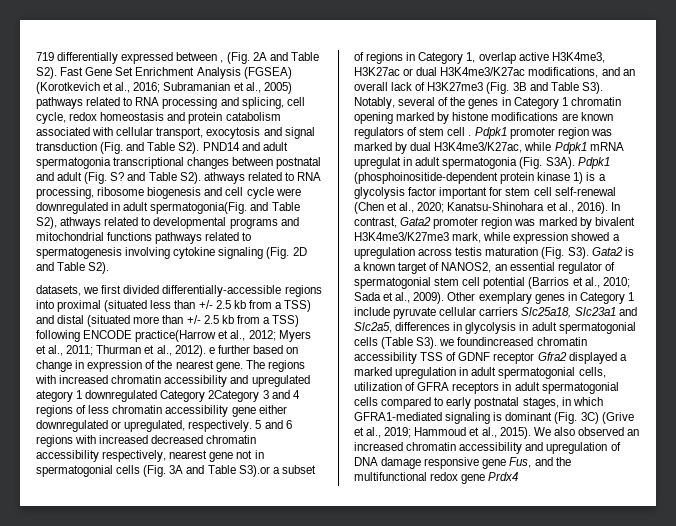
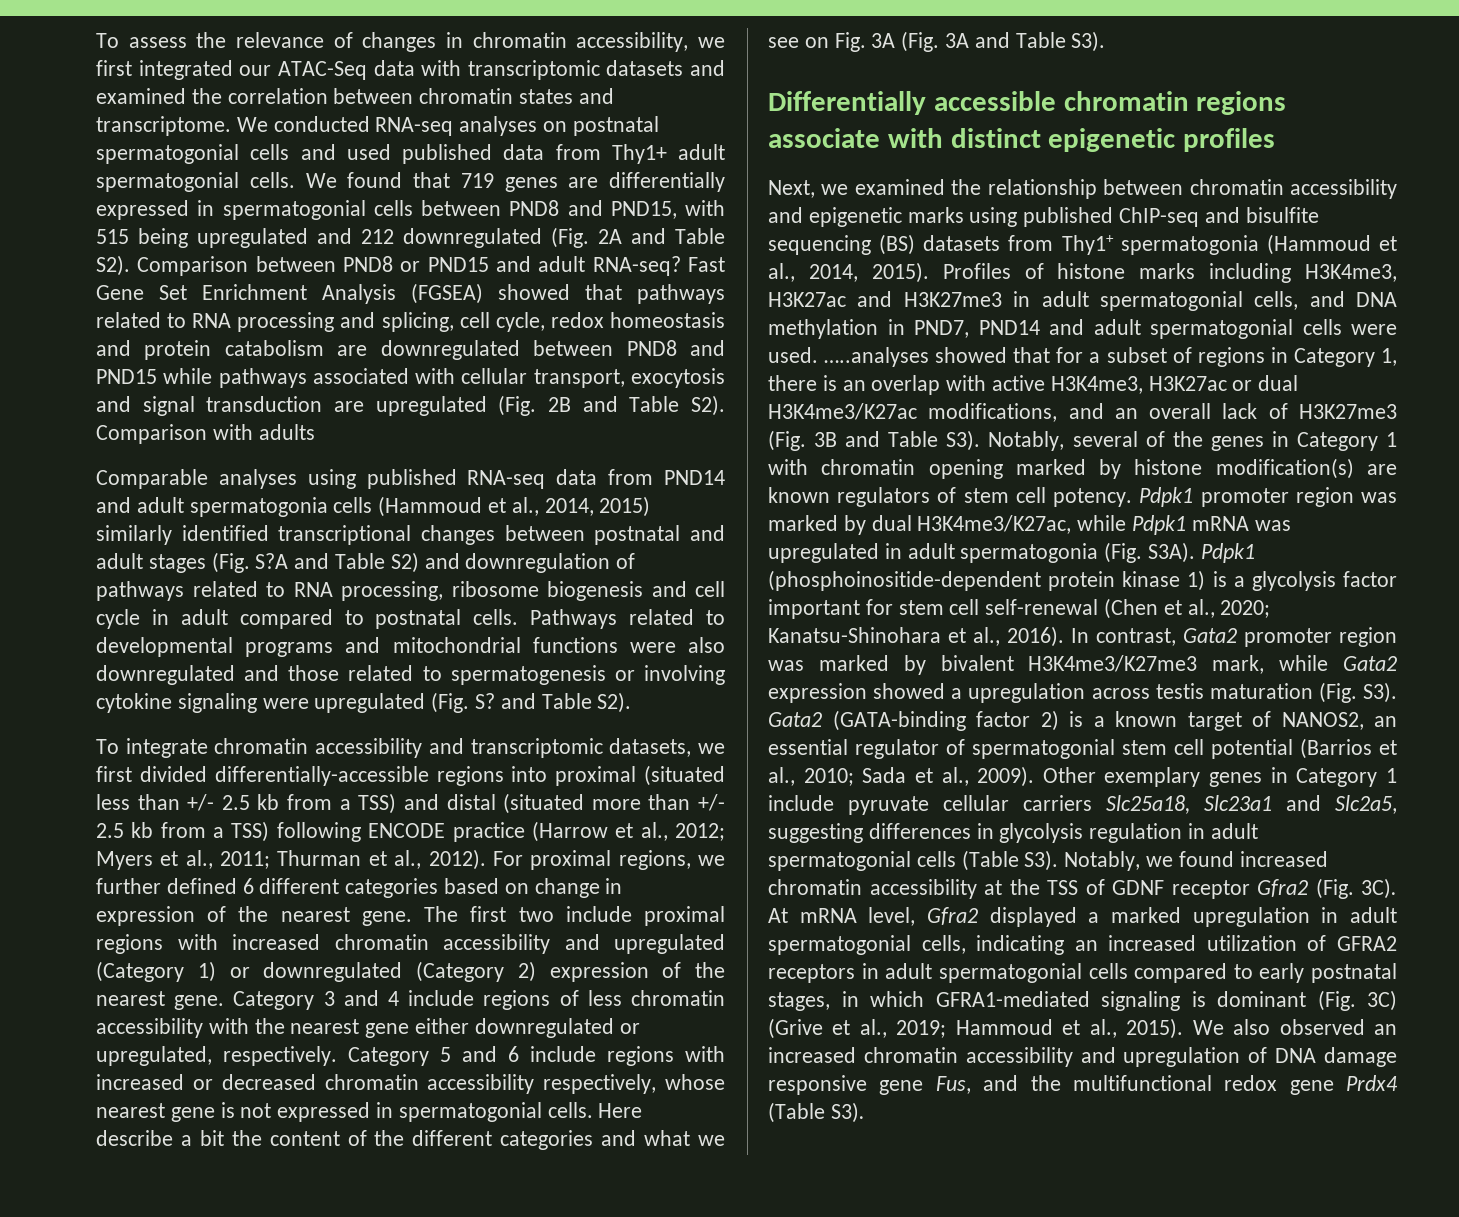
[36,52,224,64] 719 differentially expressed between , -> [96,32,725,52] [96,60,725,80] [96,88,614,104] [96,116,659,136] [96,144,725,164] [96,172,725,192] [96,200,725,220] [96,228,542,248] To assess the relevance of changes in chromatin accessibility, we first integrated our ATAC-Seq data with transcriptomic datasets and examined the correlation between chromatin states and transcriptome. We conducted RNA-seq analyses on postnatal spermatogonial cells and used published data from Thy1+ adult spermatogonial cells. We found that 719 genes are differentially expressed in spermatogonial cells between PND8 and PND15, with 515 being upregulated and 212 downregulated
(57, 73) none -> [137,256,681,276] Comparison between PND8 or PND15 and adult RNA-seq?
[36,82,292,94] (Korotkevich et al., 2016; Subramanian et al., 2005) -> [498,284,622,300] showed that
(281, 116) none -> [337,340,725,360] [96,368,307,388] are downregulated between PND8 and PND15 while pathways
[100,142,288,154] [36,157,111,169] (Fig. and Table S2). PND14 and adult spermatogonia -> [334,395,725,416] [96,424,315,444] [96,469,725,489] [96,496,651,517] [96,525,269,545] are upregulated (Fig. 2B and Table S2). Comparison with adults // Comparable analyses using published RNA-seq data from PND14 and adult spermatogonia cells (Hammoud et al., 2014, 2015) similarly identified
[84,172,245,184] (Fig. S? and Table S2). athways -> [148,552,636,573] [96,581,184,601] stages (Fig. S?A and Table S2) and downregulation of pathways
[275,188,301,196] [36,202,300,214] [36,217,102,229] were downregulated in adult spermatogonia(Fig. and Table S2), athways -> [151,609,618,629] in adult compared to postnatal cells. Pathways
[155,232,203,244] pathways -> [629,637,725,653] [96,665,340,685] were also downregulated and those
(122, 253) none -> [614,670,635,681] or
[266,247,307,259] (Fig. 2D -> [262,692,496,713] were upregulated (Fig. S?
(110, 268) none -> [96,738,603,758] To integrate chromatin accessibility and transcriptomic
[135,330,217,342] practice(Harrow -> [452,821,608,842] practice (Harrow
[208,345,250,354] e further -> [492,850,725,870] [96,878,439,898] For proximal regions, we further defined 6 different categories
(265, 364) none -> [470,906,725,926] first two include proximal
[36,390,260,402] ategory 1 downregulated Category 2Category -> [96,961,725,982] [96,991,315,1010] (Category 1) or downregulated (Category 2) expression of the nearest gene. Category
(300, 394) none -> [408,990,475,1006] include
(229, 411) none -> [208,1018,360,1034] with the nearest
(253, 426) none -> [348,1047,429,1066] Category
[36,435,149,447] regions with increased -> [530,1046,725,1066] [96,1074,213,1090] include regions with increased or
[169,450,264,462] [36,465,270,477] nearest gene not in spermatogonial cells (Fig. 3A and Table S3).or -> [665,1074,725,1090] [96,1102,643,1122] [96,1130,725,1150] [768,31,1106,52] [768,91,1287,115] [768,128,1276,152] [768,179,1397,199] [768,207,1319,227] [768,234,1397,255] [768,262,1397,283] [768,291,1397,311] [768,319,1397,339] [768,347,1084,367] whose nearest gene is not expressed in spermatogonial cells. Here describe a bit the content of the different categories and what we see on Fig. 3A (Fig. 3A and Table S3). // Differentially accessible chromatin regions associate with distinct epigenetic profiles // Next, we examined the relationship between chromatin accessibility and epigenetic marks using published ChIP-seq and bisulfite sequencing (BS) datasets from Thy1+ spermatogonia (Hammoud et al., 2014, 2015). Profiles of histone marks including H3K4me3, H3K27ac and H3K27me3 in adult spermatogonial cells, and DNA methylation in PND7, PND14 and adult spermatogonial cells were used. …..analyses showed that for
[478,52,516,64] overlap -> [768,375,987,395] there is an overlap with
(568, 101) none -> [768,459,808,475] with
[491,112,559,121] modifications -> [1215,458,1354,479] modification(s)
[468,135,472,136] . -> [1053,488,1133,507] potency.
[354,157,401,169] upregulat -> [1254,520,1291,531] [768,543,879,563] was upregulated
(511, 236) none -> [1343,656,1397,671] Gata2
(623, 251) none -> [832,710,1059,731] (GATA-binding factor 2)
(392, 327) none -> [768,823,863,843] suggesting
(517, 328) none -> [1089,823,1183,843] regulation
[439,337,587,346] [354,352,417,364] we foundincreased chromatin accessibility -> [1064,851,1328,871] [768,879,1040,899] Notably, we found increased chromatin accessibility at the
(567, 356) none -> [1315,878,1397,899] [768,907,978,926] (Fig. 3C). At mRNA level, Gfra2
(606, 372) none -> [976,935,1197,955] indicating an increased
[417,382,450,391] GFRA -> [1337,936,1397,951] GFRA2
(519, 476) none -> [768,1102,865,1123] (Table S3).

